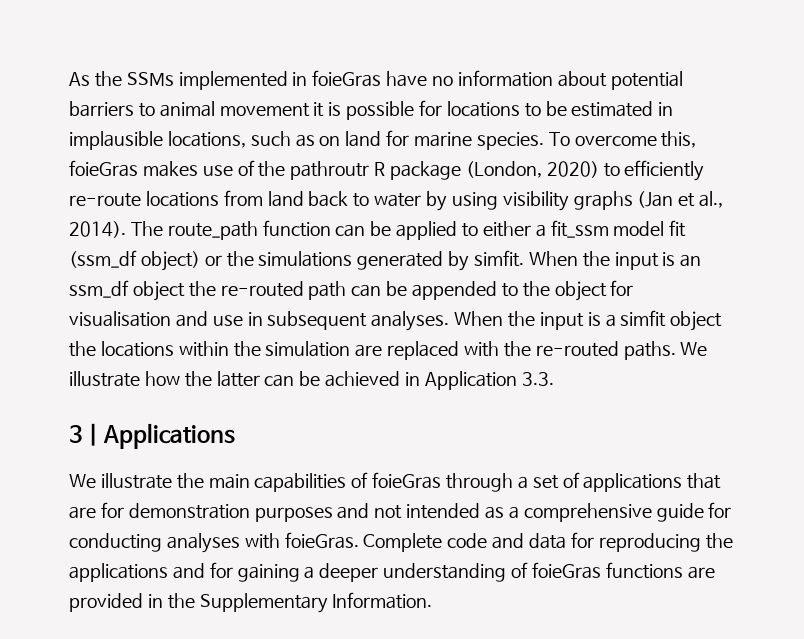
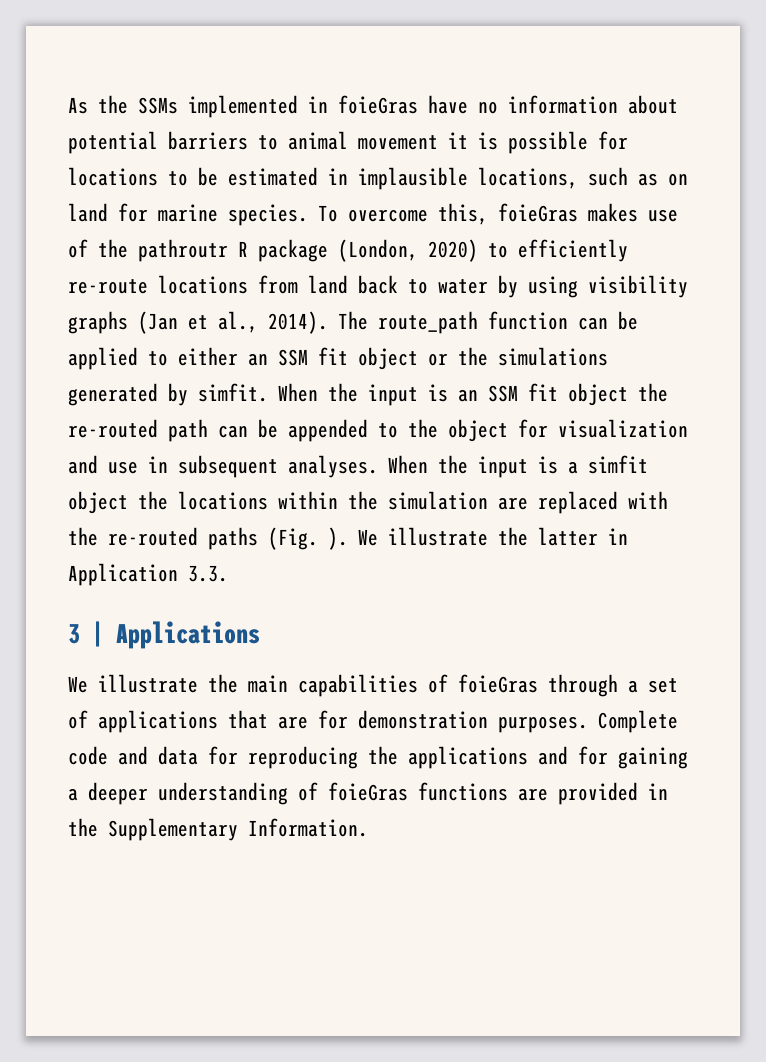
[535,220,687,238] [69,250,200,271] a fit_ssm model fit (ssm_df object) -> [248,347,418,370] an SSM fit object
[69,280,129,298] ssm_df -> [488,383,558,402] SSM fit
[69,311,171,327] visualisation -> [558,419,688,438] visualization
[623,341,708,360] [69,371,180,387] paths. We illustrate how -> [208,527,488,550] paths (Fig. ). We illustrate
[264,371,401,387] can be achieved -> (598, 536) none
[254,502,732,522] [69,532,359,553] purposes and not intended as a comprehensive guide for conducting analyses with foieGras. -> [498,716,588,733] purposes.

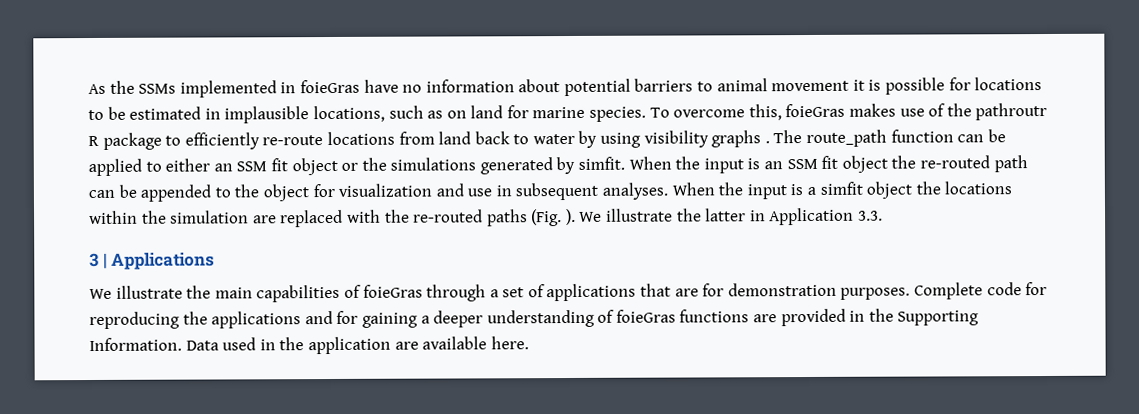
[338,239,478,262] (London, 2020) -> (162, 141) none
[138,311,328,334] (Jan et al., 2014). -> [764,141,770,144] .
[118,746,198,765] and data -> (1022, 289) none
[108,818,368,841] Supplementary Information. -> [897,310,980,326] [89,336,529,355] Supporting Information. Data used in the application are available here.

